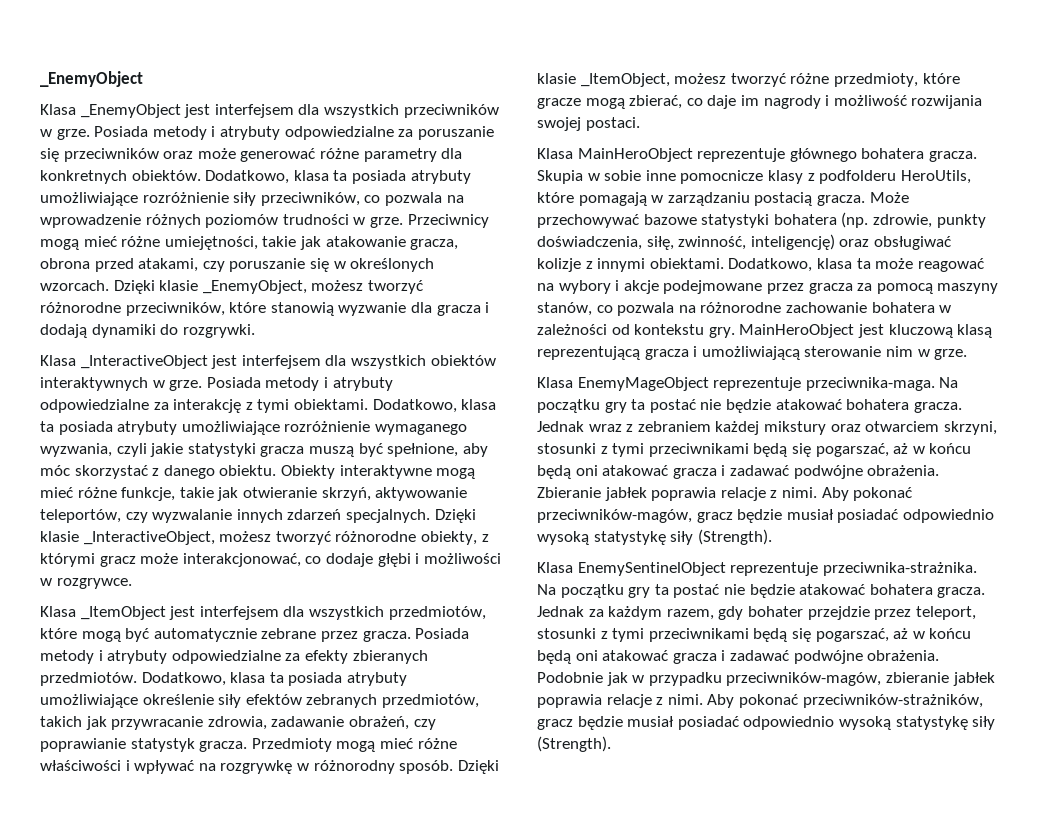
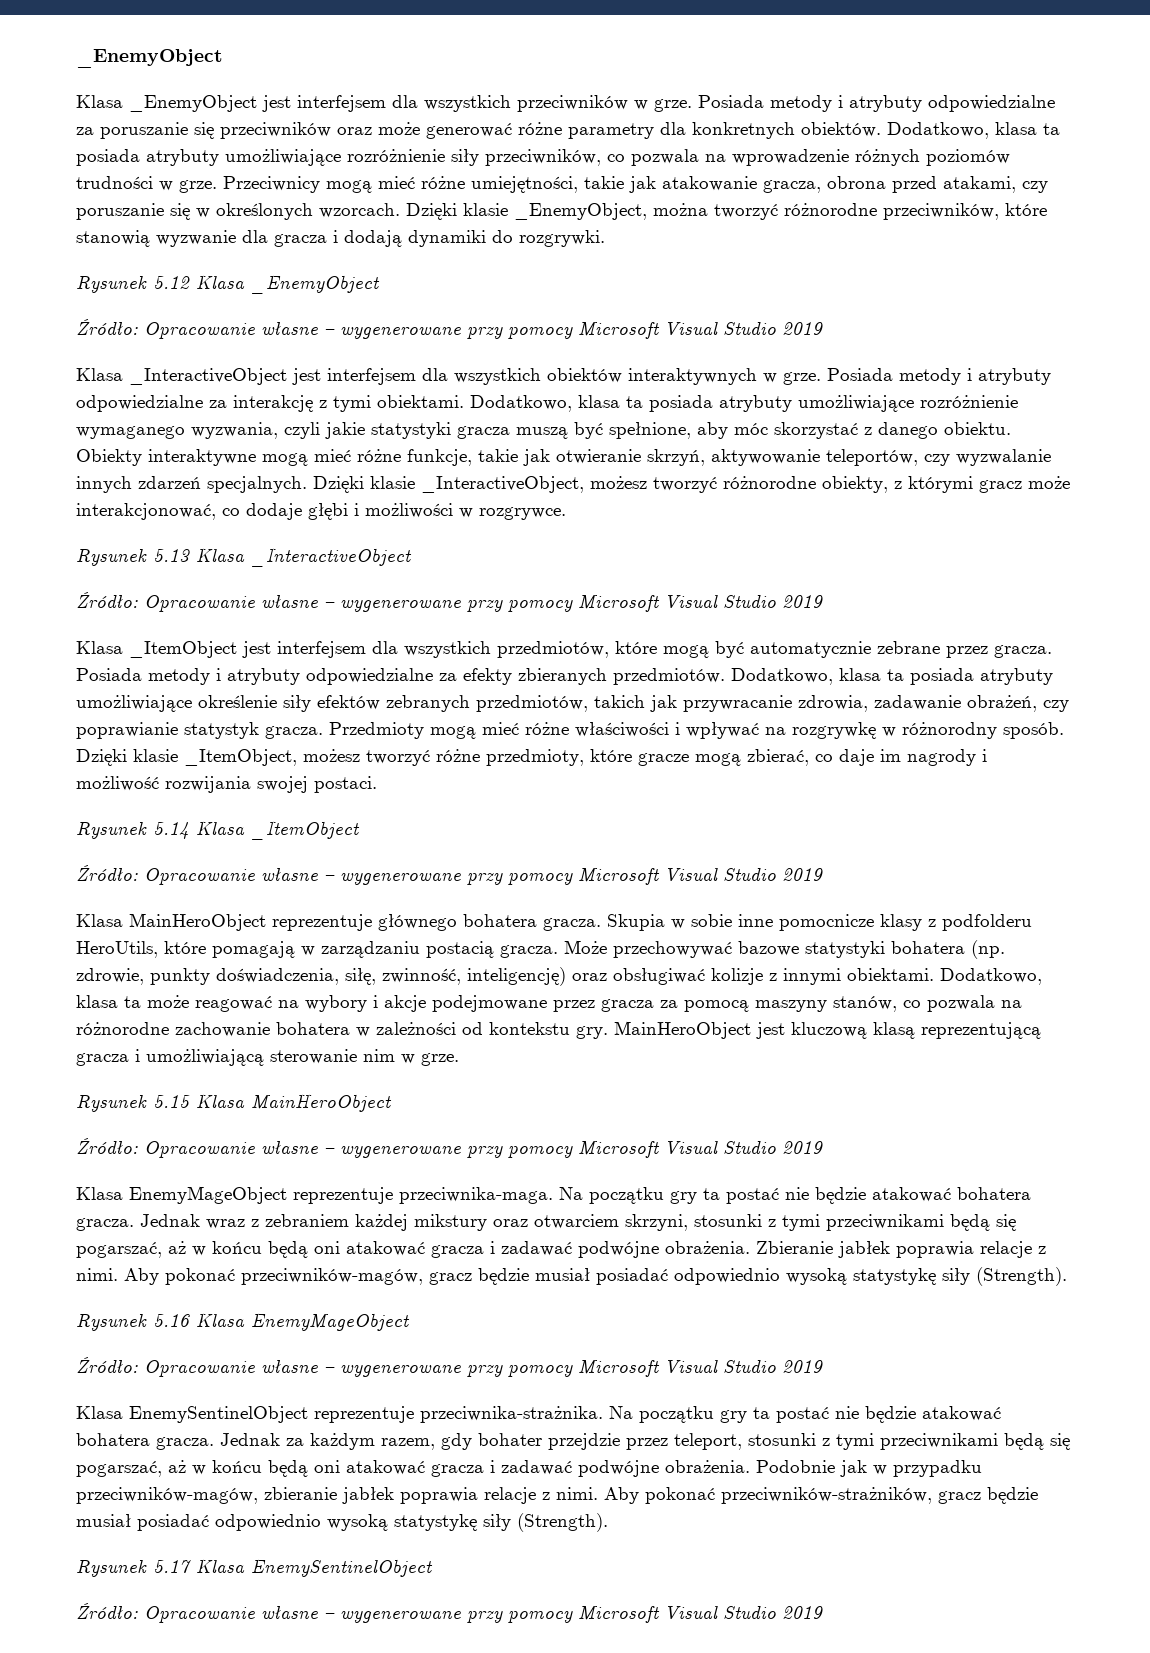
[311,280,364,291] możesz -> [653,203,708,216] można
(255, 331) none -> [76,275,380,294] [76,319,823,339] // Rysunek 5.12 Klasa _EnemyObject // Źródło: Opracowanie własne – wygenerowane przy pomocy Microsoft Visual Studio 2019
(132, 583) none -> [76,548,412,567] [76,592,823,612] // Rysunek 5.13 Klasa _InteractiveObject // Źródło: Opracowanie własne – wygenerowane przy pomocy Microsoft Visual Studio 2019
(640, 124) none -> [76,821,360,840] [76,865,823,885] // Rysunek 5.14 Klasa _ItemObject // Źródło: Opracowanie własne – wygenerowane przy pomocy Microsoft Visual Studio 2019
(968, 354) none -> [76,1094,392,1112] [76,1138,823,1158] // Rysunek 5.15 Klasa MainHeroObject // Źródło: Opracowanie własne – wygenerowane przy pomocy Microsoft Visual Studio 2019
(772, 537) none -> [76,1313,410,1331] [76,1357,823,1377] // Rysunek 5.16 Klasa EnemyMageObject // Źródło: Opracowanie własne – wygenerowane przy pomocy Microsoft Visual Studio 2019
(611, 744) none -> [76,1559,433,1577] [76,1603,823,1623] // Rysunek 5.17 Klasa EnemySentinelObject // Źródło: Opracowanie własne – wygenerowane przy pomocy Microsoft Visual Studio 2019

